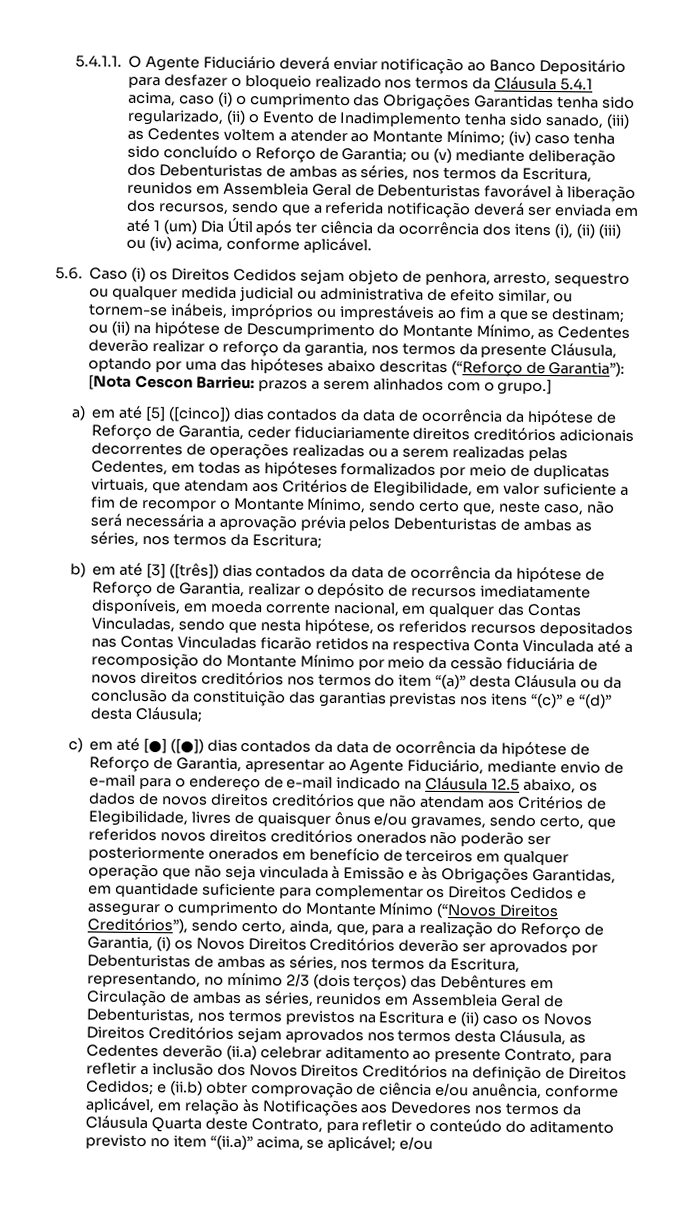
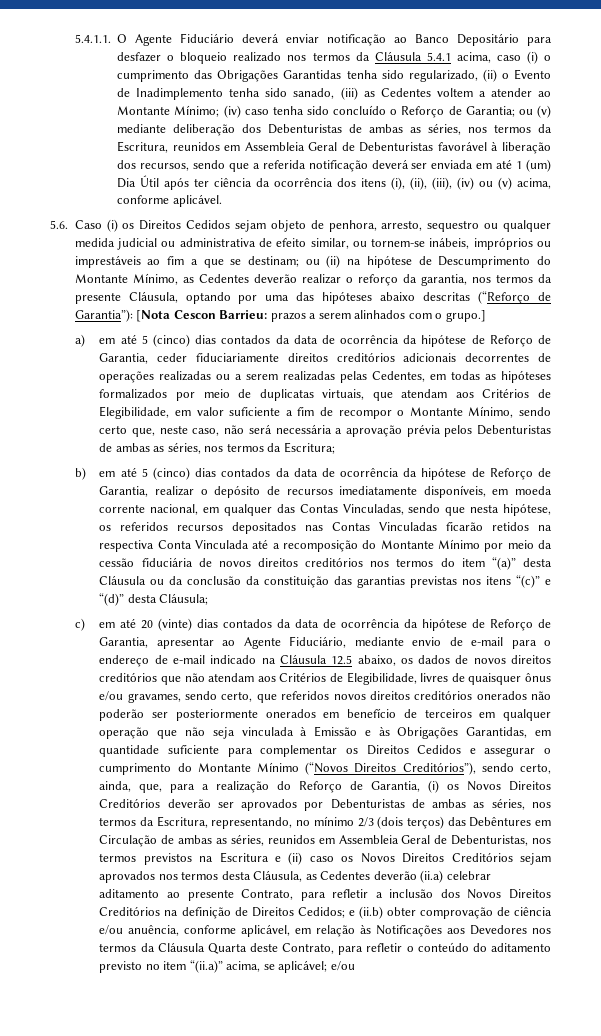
[575,223,621,239] [125,236,172,252] (ii) (iii) ou (iv) -> [410,177,513,190] (ii), (iii), (iv) ou (v)
[144,405,231,422] [5] ([cinco]) -> [141,334,190,347] 5 (cinco)
[145,562,219,579] [3] ([três]) -> [141,467,190,480] 5 (cinco)
[142,737,204,754] [●] ([●]) -> [141,618,193,631] 20 (vinte)

